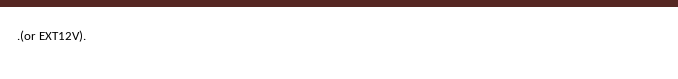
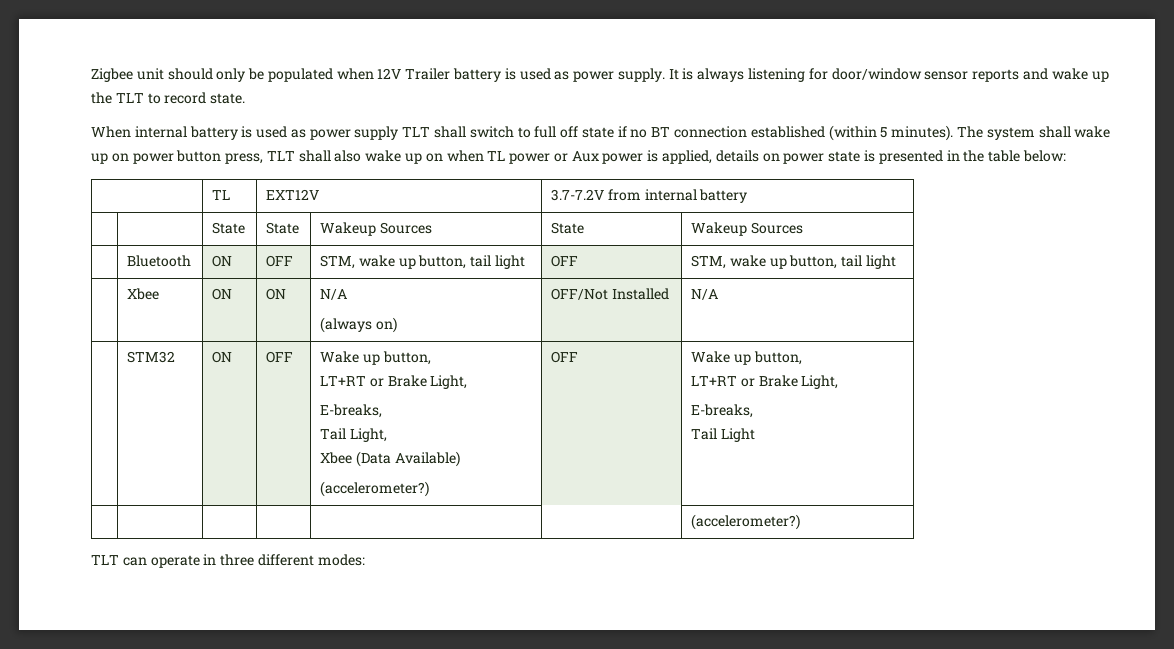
[17,30,87,42] .(or EXT12V). -> [91,68,1109,82] [91,92,246,104] [91,125,1111,141] [91,150,1066,164] [211,190,230,200] [265,189,319,200] [550,189,748,203] [211,222,245,234] [265,222,299,234] [319,222,432,236] [550,222,584,234] [690,222,803,236] [126,255,191,267] [211,255,232,267] [265,255,293,267] [319,255,525,269] [550,255,578,267] [690,255,896,269] [126,288,159,300] [211,288,232,300] [265,288,286,300] [319,289,347,300] [319,317,397,333] [550,288,669,300] [690,289,718,300] [126,351,175,363] [211,351,232,363] [265,351,293,363] [319,351,431,365] [319,375,468,389] [319,404,382,418] [319,428,387,442] [319,451,460,467] [319,481,429,497] [550,351,578,363] [690,351,802,365] [690,375,839,389] [690,404,753,418] [690,428,755,442] [690,514,800,530] [91,554,365,568] Zigbee unit should only be populated when 12V Trailer battery is used as power supply. It is always listening for door/window sensor reports and wake up the TLT to record state. // When internal battery is used as power supply TLT shall switch to full off state if no BT connection established (within 5 minutes). The system shall wake up on power button press, TLT shall also wake up on when TL power or Aux power is applied, details on power state is presented in the table below: // | TL | EXT12V | 3.7-7.2V from internal battery // | | State | State | Wakeup Sources | State | Wakeup Sources // | Bluetooth | ON | OFF | STM, wake up button, tail light | OFF | STM, wake up button, tail light // | Xbee | ON | ON | N/A // (always on) | OFF/Not Installed | N/A // | STM32 | ON | OFF | Wake up button, // LT+RT or Brake Light, // E-breaks, // Tail Light, // Xbee (Data Available) // (accelerometer?) | OFF | Wake up button, // LT+RT or Brake Light, // E-breaks, // Tail Light // | | | | | | (accelerometer?) // TLT can operate in three different modes:

